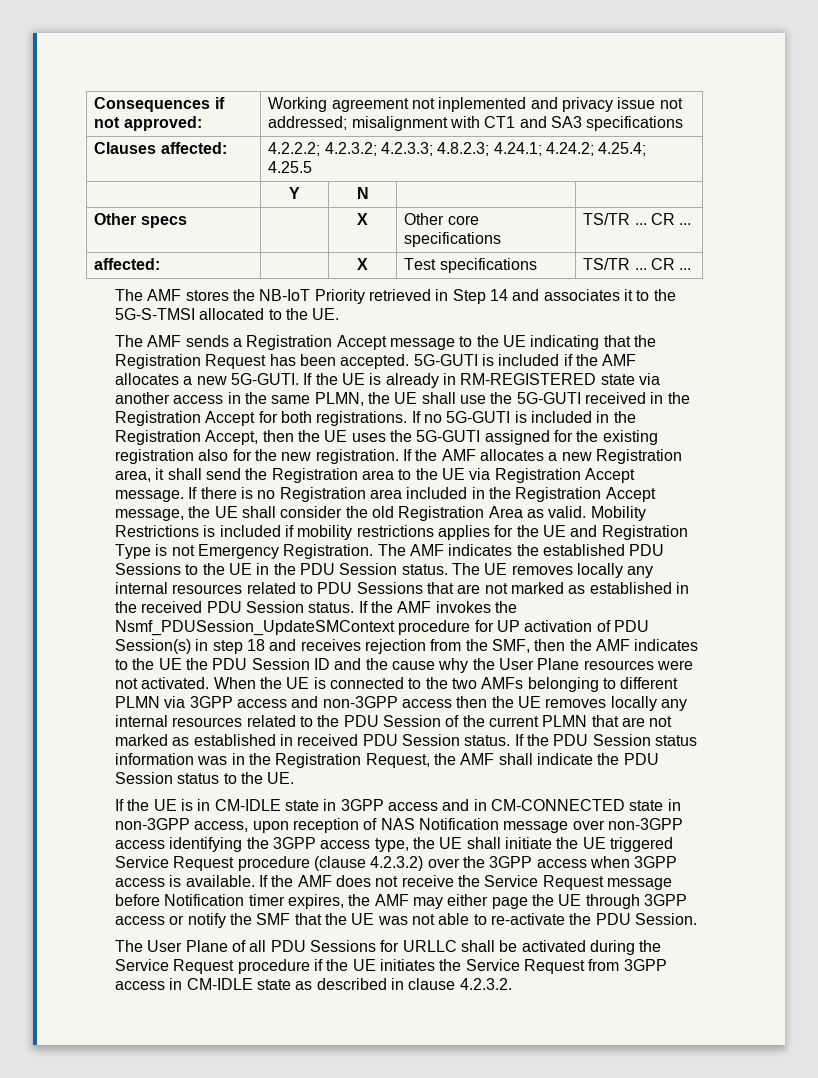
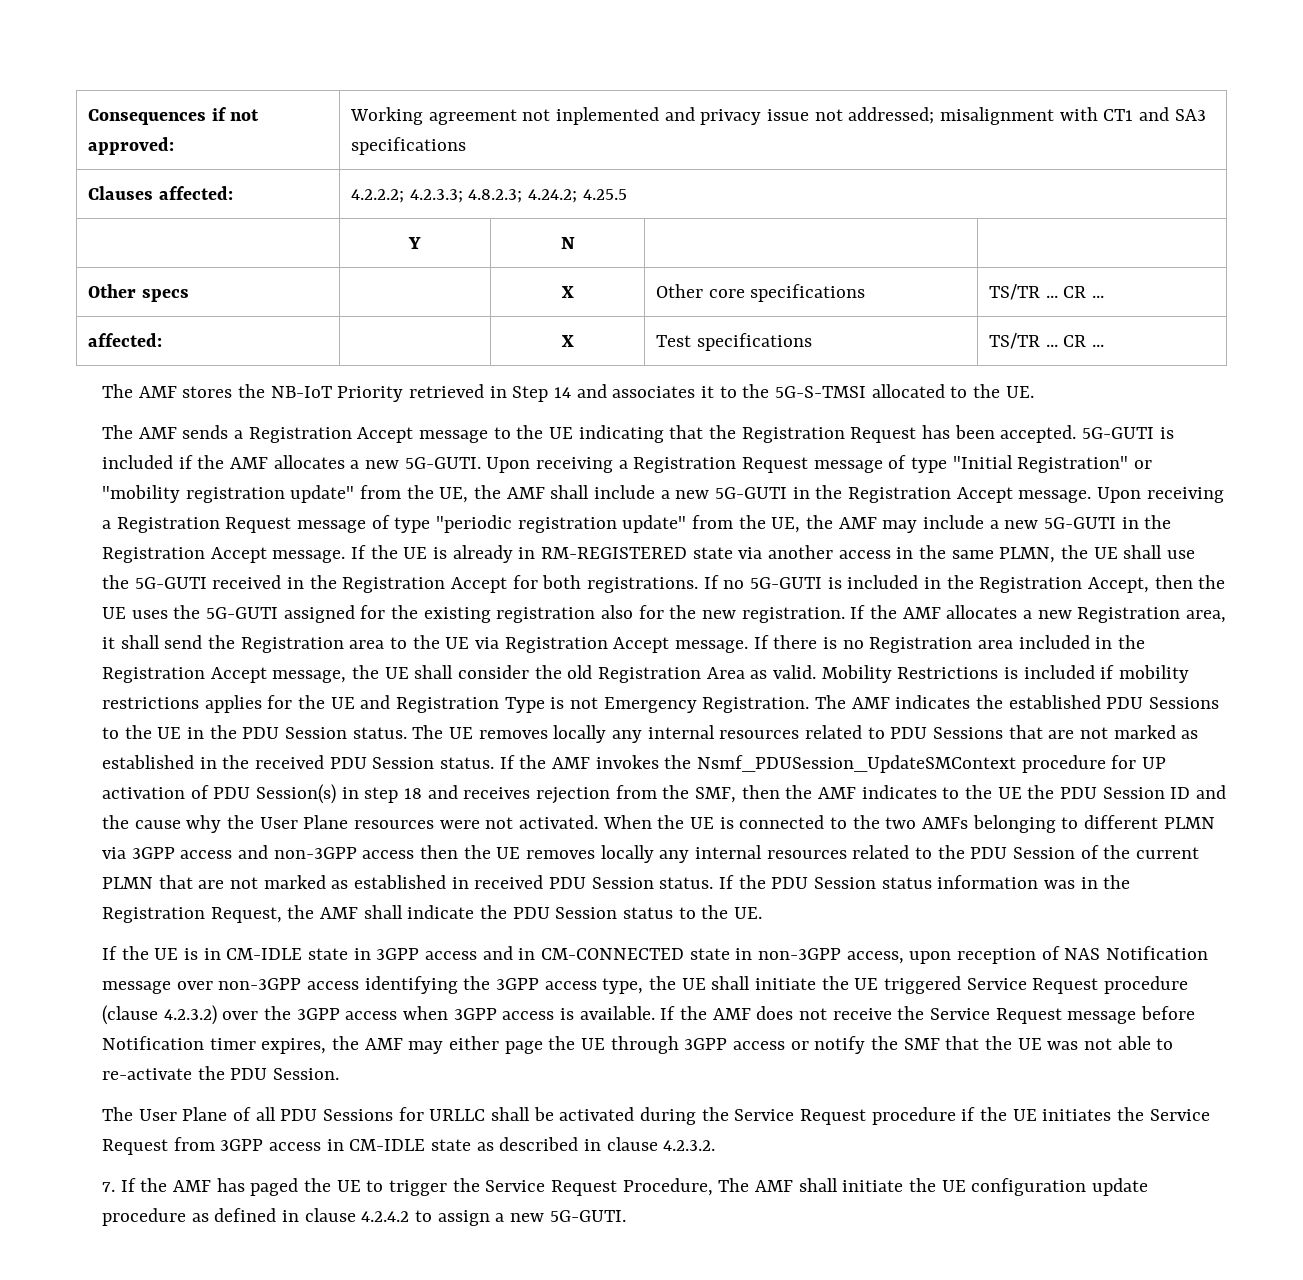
[324,142,377,156] 4.2.3.2; -> (404, 196) none
[493,142,647,156] 4.24.1; 4.24.2; 4.25.4; -> [527,189,577,203] 4.24.2;
(300, 379) none -> [486,455,1152,473] [101,485,1224,503] [101,515,1172,533] [101,547,346,563] Upon receiving a Registration Request message of type "Initial Registration" or "mobility registration update" from the UE, the AMF shall include a new 5G-GUTI in the Registration Accept message. Upon receiving a Registration Request message of type "periodic registration update" from the UE, the AMF may include a new 5G-GUTI in the Registration Accept message.
(512, 984) none -> [101,1178,1148,1196] [101,1208,626,1226] // 7. If the AMF has paged the UE to trigger the Service Request Procedure, The AMF shall initiate the UE configuration update procedure as defined in clause 4.2.4.2 to assign a new 5G-GUTI.

